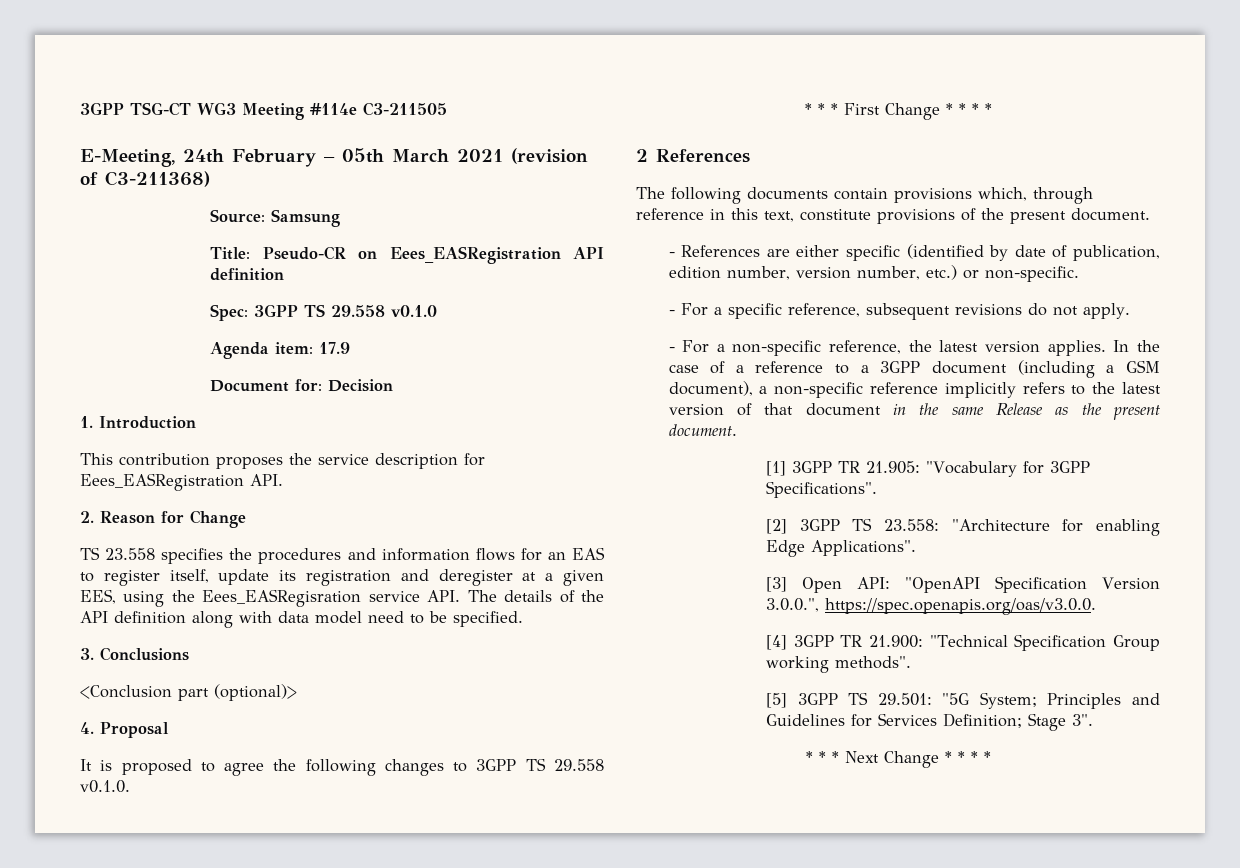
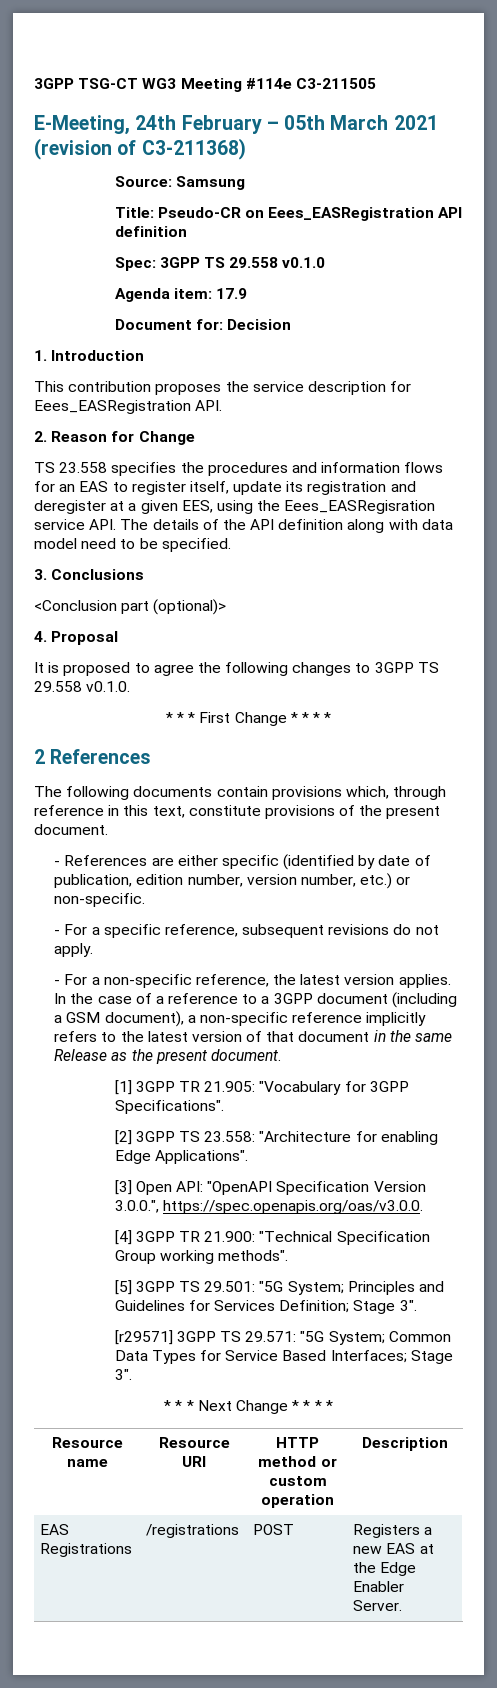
(1094, 720) none -> [114,1330,451,1345] [114,1350,453,1364] [114,1369,132,1380] // [r29571] 3GPP TS 29.571: "5G System; Common Data Types for Service Based Interfaces; Stage 3".
(991, 757) none -> [52,1437,123,1448] [67,1459,108,1467] [158,1437,230,1448] [182,1456,206,1467] [276,1437,319,1448] [258,1456,337,1467] [268,1476,327,1486] [261,1494,334,1508] [362,1437,448,1451] [40,1524,70,1535] [40,1543,133,1557] [146,1524,240,1538] [253,1524,295,1535] [353,1524,433,1538] [353,1543,434,1554] [353,1562,417,1576] [353,1581,405,1592] [353,1600,403,1611] // Resource name | Resource URI | HTTP method or custom operation | Description // EAS Registrations | /registrations | POST | Registers a new EAS at the Edge Enabler Server.

